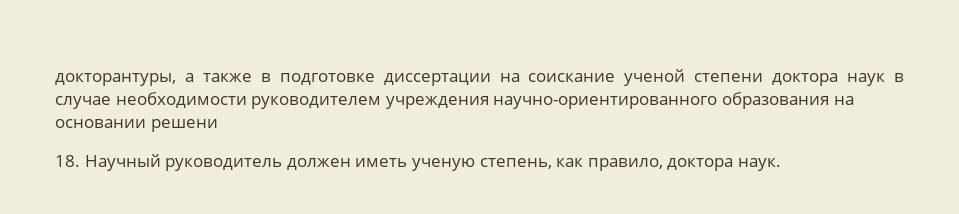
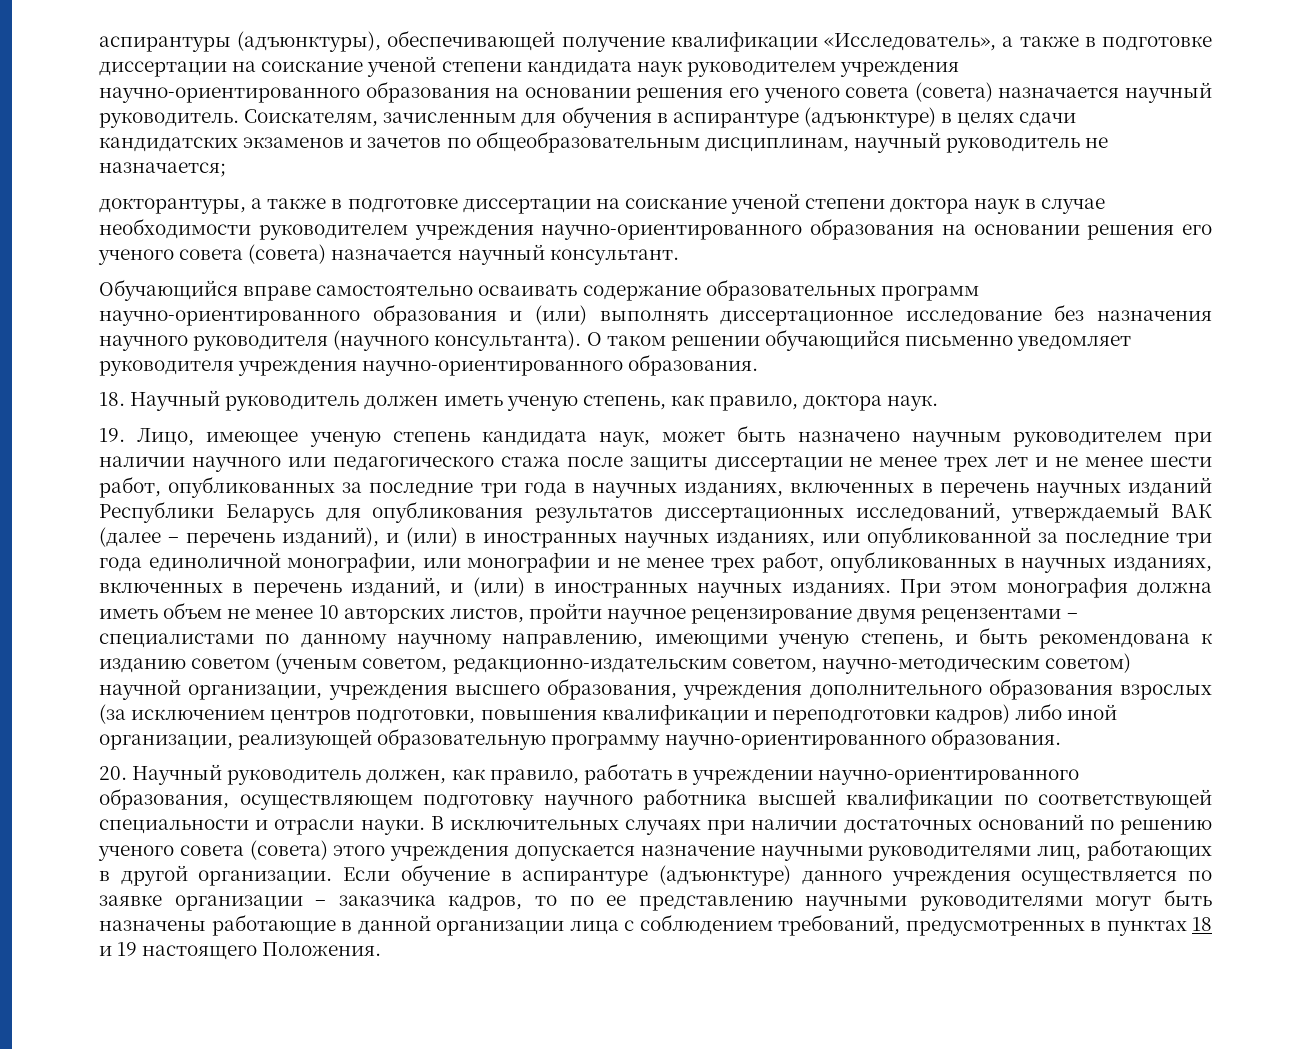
(55, 79) none -> [99,30,1212,52] [99,56,960,77] [99,81,1213,103] [99,106,1077,128] [99,131,1109,153] [99,162,226,177] аспирантуры (адъюнктуры), обеспечивающей получение квалификации «Исследователь», а также в подготовке диссертации на соискание ученой степени кандидата наук руководителем учреждения научно-ориентированного образования на основании решения его ученого совета (совета) назначается научный руководитель. Соискателям, зачисленным для обучения в аспирантуре (адъюнктуре) в целях сдачи кандидатских экзаменов и зачетов по общеобразовательным дисциплинам, научный руководитель не назначается; //
[150,119,218,132] решени -> [1087,224,1212,240] [98,244,679,265] [99,279,979,301] [99,304,1212,326] [99,329,1132,351] [99,354,759,376] решения его ученого совета (совета) назначается научный консультант. // Обучающийся вправе самостоятельно осваивать содержание образовательных программ научно-ориентированного образования и (или) выполнять диссертационное исследование без назначения научного руководителя (научного консультанта). О таком решении обучающийся письменно уведомляет руководителя учреждения научно-ориентированного образования.
(781, 164) none -> [99,425,1212,447] [99,456,1212,472] [99,476,1212,498] [99,501,1212,523] [99,526,1212,548] [99,551,1212,573] [99,577,1212,598] [99,602,1078,624] [99,627,1213,649] [99,653,1131,674] [99,678,1212,700] [99,703,1118,725] [99,728,1061,750] [99,763,1080,785] [99,788,1212,810] [99,814,1212,835] [98,839,1212,861] [99,864,1213,886] [99,889,1212,911] [99,914,1212,936] [99,942,382,960] // 19. Лицо, имеющее ученую степень кандидата наук, может быть назначено научным руководителем при наличии научного или педагогического стажа после защиты диссертации не менее трех лет и не менее шести работ, опубликованных за последние три года в научных изданиях, включенных в перечень научных изданий Республики Беларусь для опубликования результатов диссертационных исследований, утверждаемый ВАК (далее – перечень изданий), и (или) в иностранных научных изданиях, или опубликованной за последние три года единоличной монографии, или монографии и не менее трех работ, опубликованных в научных изданиях, включенных в перечень изданий, и (или) в иностранных научных изданиях. При этом монография должна иметь объем не менее 10 авторских листов, пройти научное рецензирование двумя рецензентами – специалистами по данному научному направлению, имеющими ученую степень, и быть рекомендована к изданию советом (ученым советом, редакционно-издательским советом, научно-методическим советом) научной организации, учреждения высшего образования, учреждения дополнительного образования взрослых (за исключением центров подготовки, повышения квалификации и переподготовки кадров) либо иной организации, реализующей образовательную программу научно-ориентированного образования. // 20. Научный руководитель должен, как правило, работать в учреждении научно-ориентированного образования, осуществляющем подготовку научного работника высшей квалификации по соответствующей специальности и отрасли науки. В исключительных случаях при наличии достаточных оснований по решению ученого совета (совета) этого учреждения допускается назначение научными руководителями лиц, работающих в другой организации. Если обучение в аспирантуре (адъюнктуре) данного учреждения осуществляется по заявке организации – заказчика кадров, то по ее представлению научными руководителями могут быть назначены работающие в данной организации лица с соблюдением требований, предусмотренных в пунктах 18 и 19 настоящего Положения.

